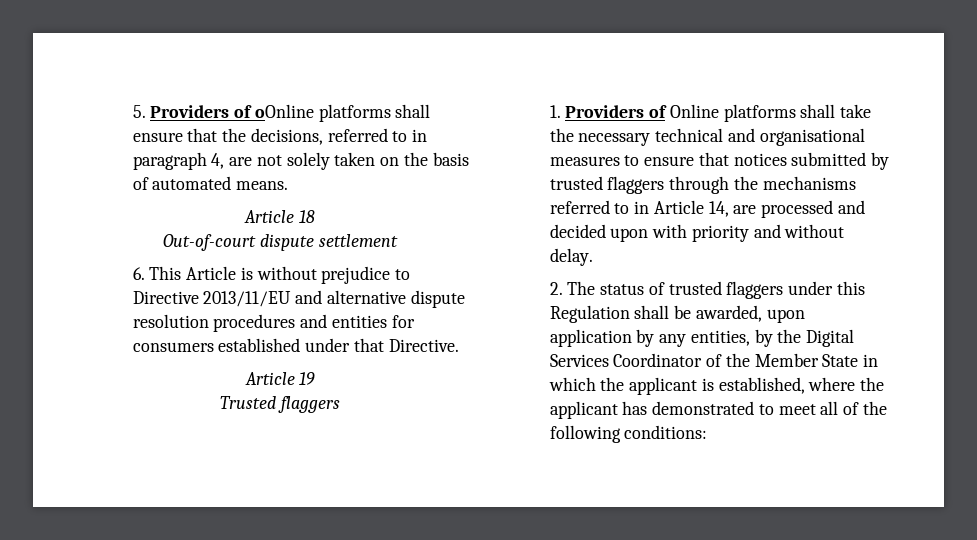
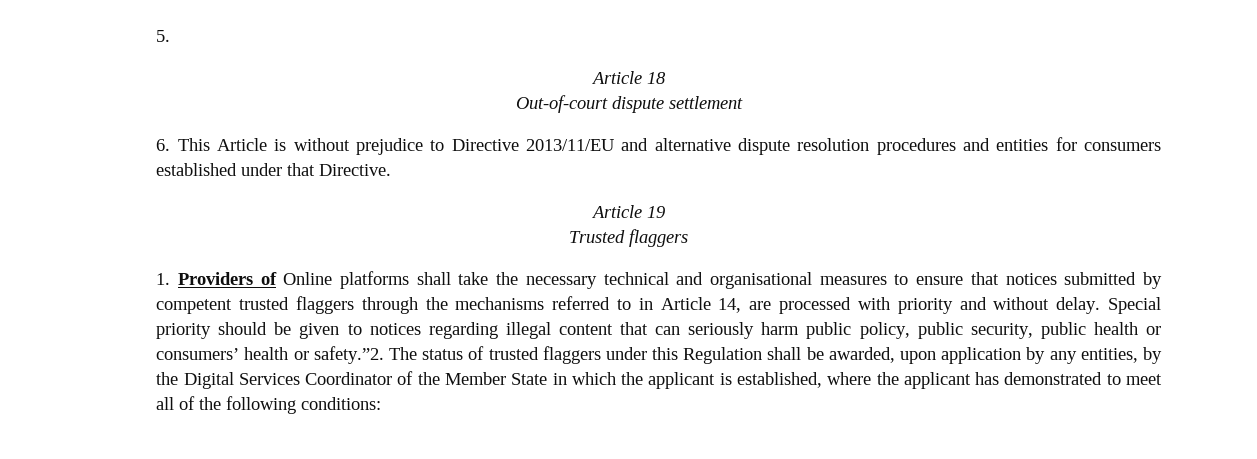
[150,104,431,122] [132,128,428,145] [132,152,469,170] [132,176,289,190] Providers of oOnline platforms shall ensure that the decisions, referred to in paragraph 4, are not solely taken on the basis of automated means. -> (171, 36) none
(890, 161) none -> [156,299,233,314] competent
[837,200,865,214] [549,224,649,242] and decided upon -> (852, 305) none
[549,282,563,295] // 2. -> [1108,297,1162,314] [156,322,1161,339] [156,346,384,364] Special priority should be given to notices regarding illegal content that can seriously harm public policy, public security, public health or consumers’ health or safety.”2.

